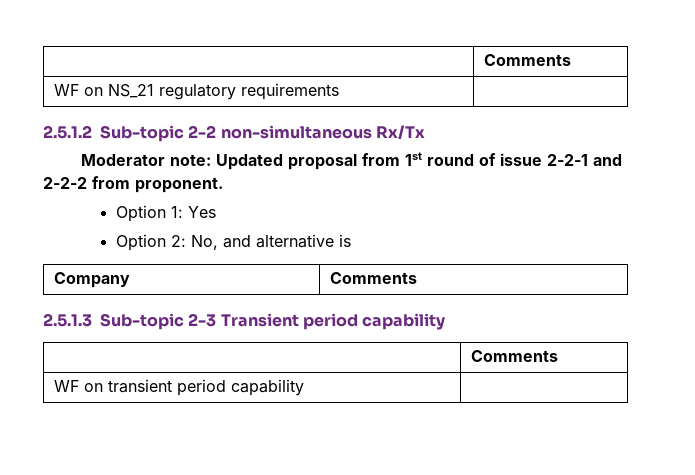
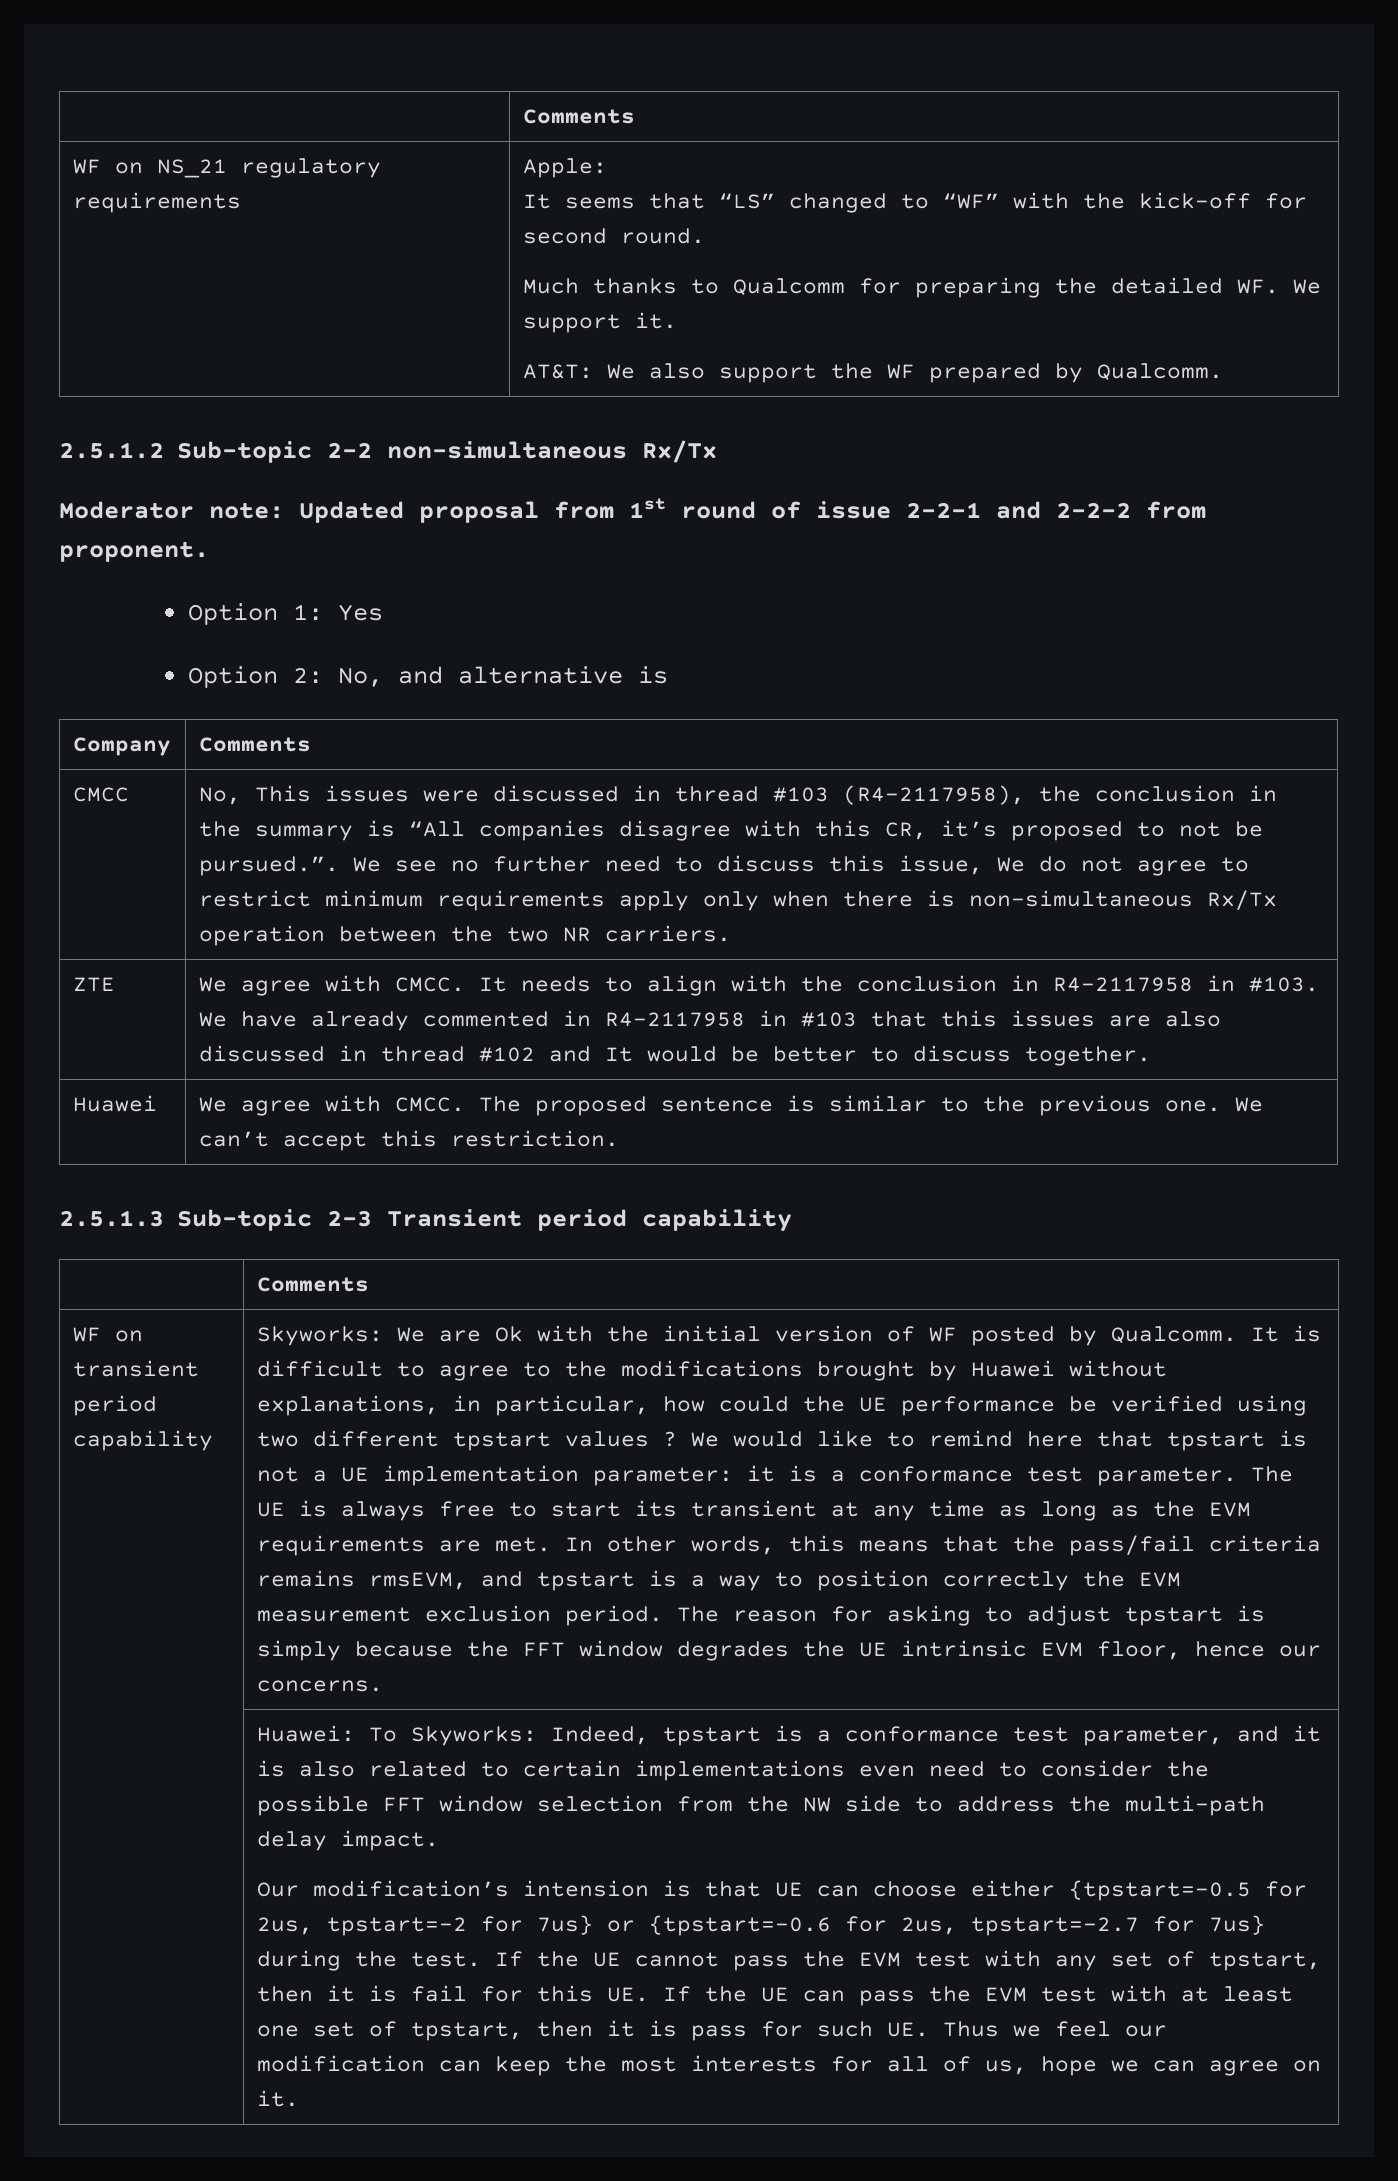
(340, 91) none -> [522,158,607,178] [522,192,1307,213] [522,228,705,244] [522,277,1321,298] [522,312,677,333] [522,363,1223,383] Apple: // It seems that “LS” changed to “WF” with the kick-off for second round. // Much thanks to Qualcomm for preparing the detailed WF. We support it. // AT&T: We also support the WF prepared by Qualcomm.
(418, 278) none -> [72,787,129,802] [198,785,1277,805] [198,820,1263,841] [198,855,1249,876] [198,890,1277,911] [198,925,731,946] [72,977,115,992] [198,975,1319,996] [198,1010,1221,1031] [198,1045,1151,1066] [72,1095,157,1112] [198,1095,1263,1116] [198,1130,619,1151] // CMCC | No, This issues were discussed in thread #103 (R4-2117958), the conclusion in the summary is “All companies disagree with this CR, it’s proposed to not be pursued.”. We see no further need to discuss this issue, We do not agree to restrict minimum requirements apply only when there is non-simultaneous Rx/Tx operation between the two NR carriers. // ZTE | We agree with CMCC. It needs to align with the conclusion in R4-2117958 in #103. We have already commented in R4-2117958 in #103 that this issues are also discussed in thread #102 and It would be better to discuss together. // Huawei | We agree with CMCC. The proposed sentence is similar to the previous one. We can’t accept this restriction.
(305, 387) none -> [256,1325,1321,1346] [256,1360,1167,1381] [256,1395,1307,1416] [256,1430,1307,1451] [256,1465,1293,1486] [256,1500,1251,1521] [256,1535,1321,1556] [256,1570,1181,1591] [256,1605,1265,1626] [256,1640,1321,1661] [256,1680,383,1692] [256,1725,1321,1746] [256,1760,1209,1781] [256,1795,1265,1816] [256,1830,439,1851] [256,1880,1307,1901] [256,1915,1265,1936] [256,1950,1321,1971] [256,1985,1293,2006] [256,2020,1167,2041] [256,2055,1321,2076] [256,2090,299,2107] Skyworks: We are Ok with the initial version of WF posted by Qualcomm. It is difficult to agree to the modifications brought by Huawei without explanations, in particular, how could the UE performance be verified using two different tpstart values ? We would like to remind here that tpstart is not a UE implementation parameter: it is a conformance test parameter. The UE is always free to start its transient at any time as long as the EVM requirements are met. In other words, this means that the pass/fail criteria remains rmsEVM, and tpstart is a way to position correctly the EVM measurement exclusion period. The reason for asking to adjust tpstart is simply because the FFT window degrades the UE intrinsic EVM floor, hence our concerns. // | Huawei: To Skyworks: Indeed, tpstart is a conformance test parameter, and it is also related to certain implementations even need to consider the possible FFT window selection from the NW side to address the multi-path delay impact. // Our modification’s intension is that UE can choose either {tpstart=-0.5 for 2us, tpstart=-2 for 7us} or {tpstart=-0.6 for 2us, tpstart=-2.7 for 7us} during the test. If the UE cannot pass the EVM test with any set of tpstart, then it is fail for this UE. If the UE can pass the EVM test with at least one set of tpstart, then it is pass for such UE. Thus we feel our modification can keep the most interests for all of us, hope we can agree on it.

